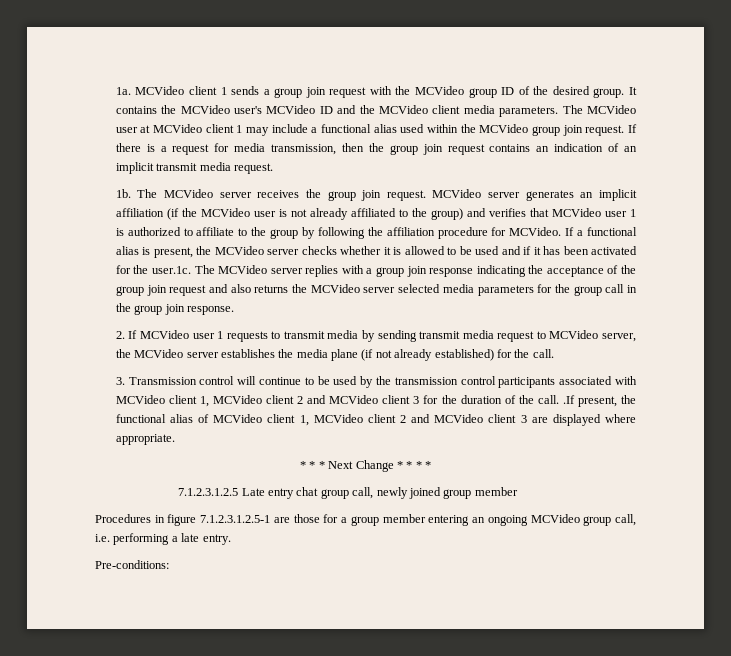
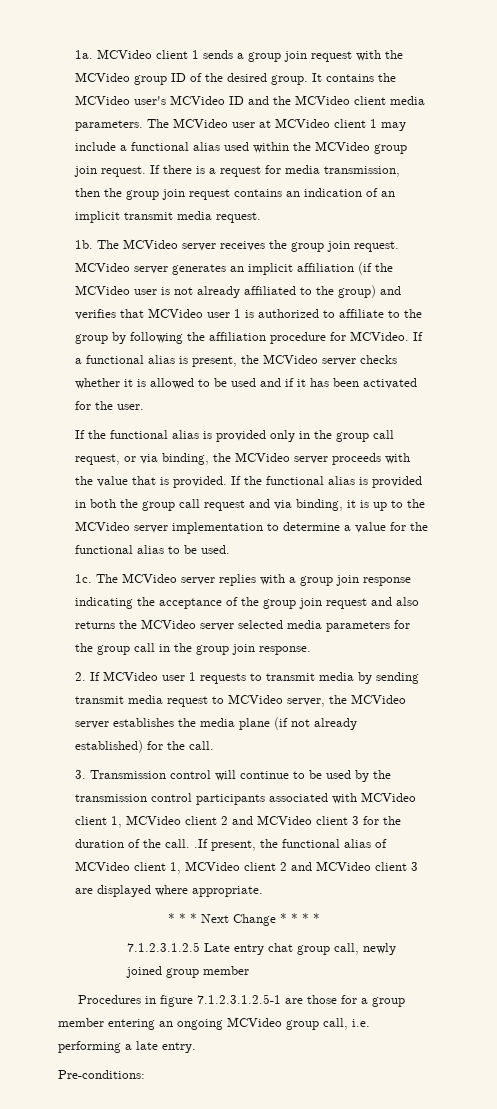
[151,266,191,274] user.1c. -> [117,404,145,410] [75,430,395,442] [75,452,411,465] [75,476,423,488] [75,499,426,511] [75,521,429,534] [75,545,231,554] [75,574,93,583] user. // If the functional alias is provided only in the group call request, or via binding, the MCVideo server proceeds with the value that is provided. If the functional alias is provided in both the group call request and via binding, it is up to the MCVideo server implementation to determine a value for the functional alias to be used. // 1c.

